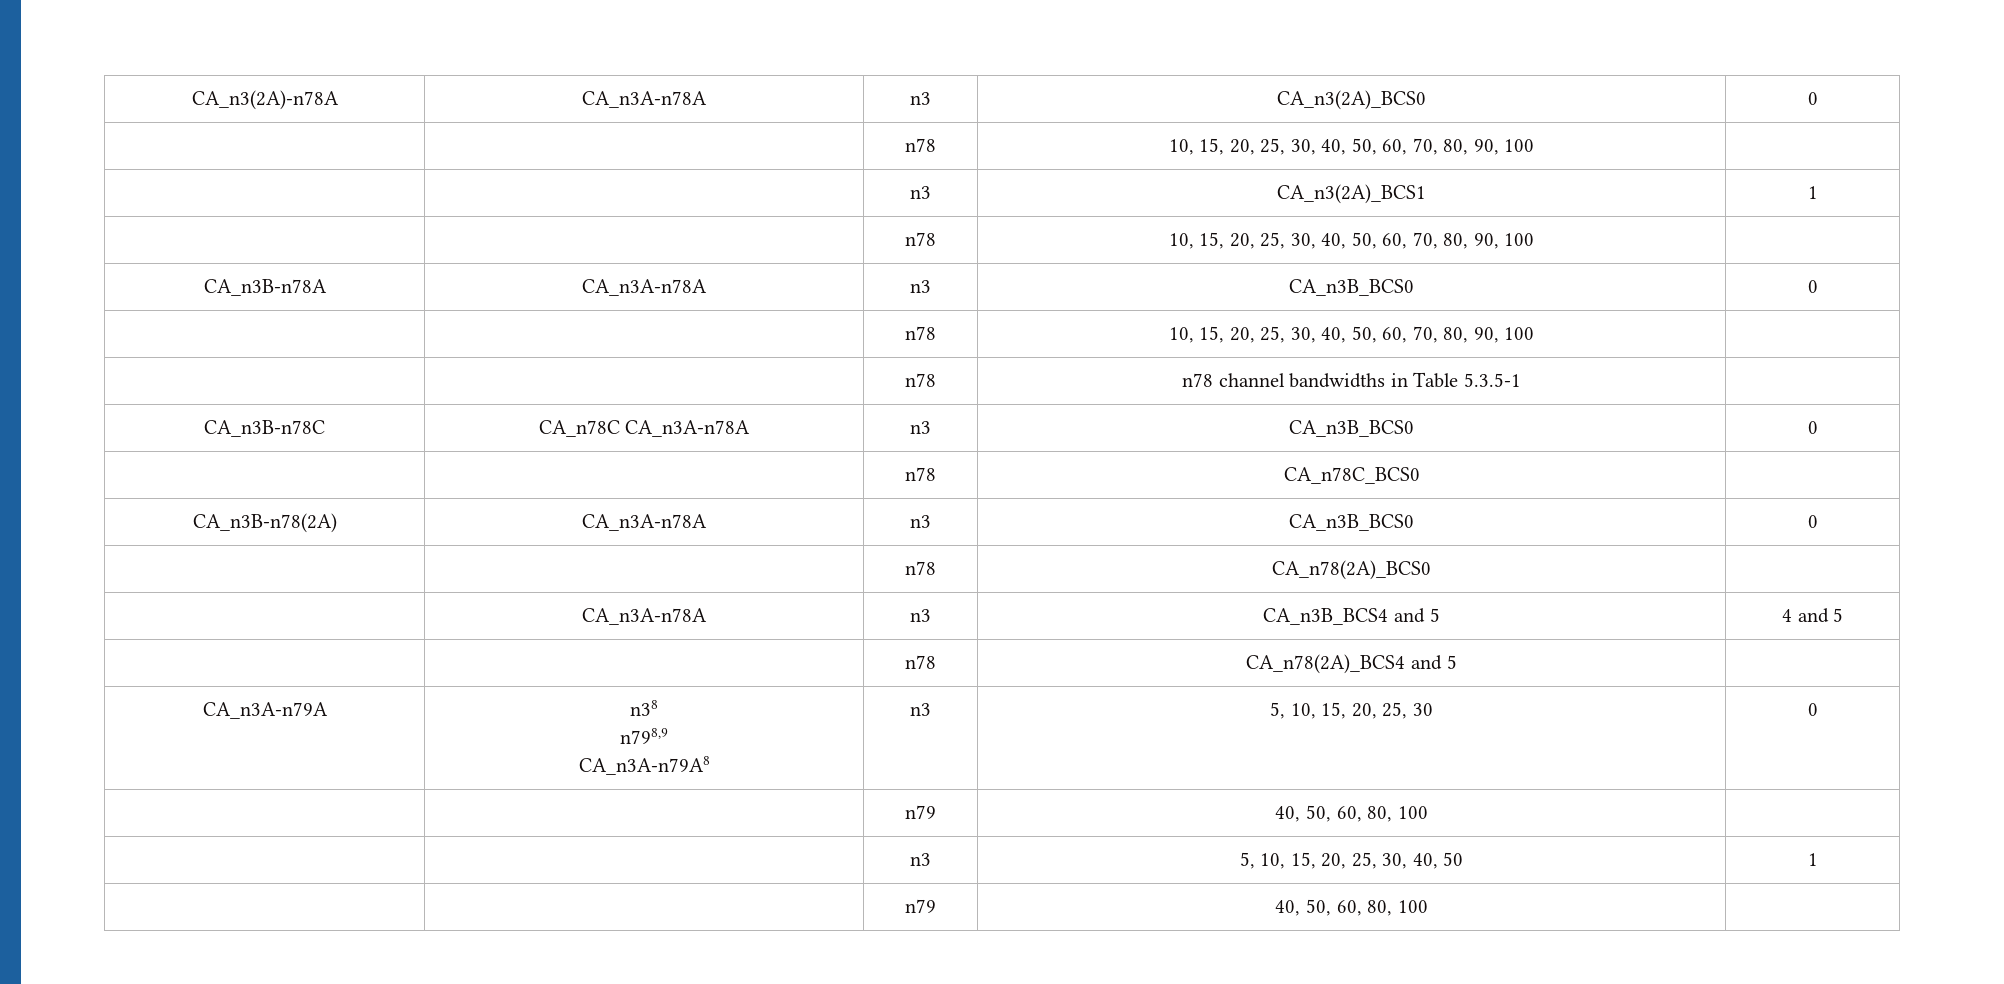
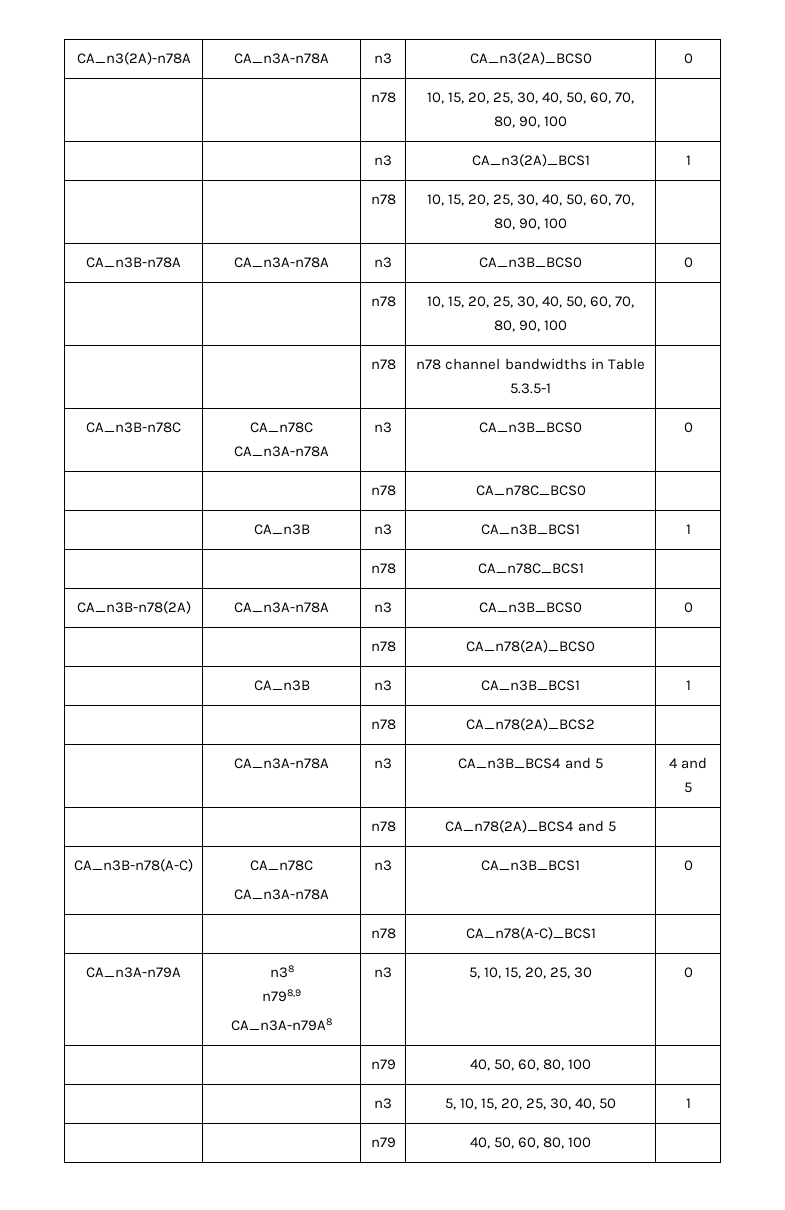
(1420, 475) none -> [253,524,310,535] [374,524,392,535] [480,524,580,535] [685,524,691,534] [370,563,396,574] [477,563,584,574] // | CA_n3B | n3 | CA_n3B_BCS1 | 1 // | | n78 | CA_n78C_BCS1 |
(1431, 570) none -> [253,680,310,691] [374,680,392,691] [480,680,580,691] [685,680,691,690] [370,719,396,730] [465,718,595,731] // | CA_n3B | n3 | CA_n3B_BCS1 | 1 // | | n78 | CA_n78(2A)_BCS2 |
(1457, 662) none -> [74,859,193,872] [250,860,313,871] [234,889,329,900] [374,860,392,871] [480,860,580,871] [683,860,693,871] [370,928,396,939] [465,927,596,940] // CA_n3B-n78(A-C) | CA_n78C // CA_n3A-n78A | n3 | CA_n3B_BCS1 | 0 // | | n78 | CA_n78(A-C)_BCS1 |

